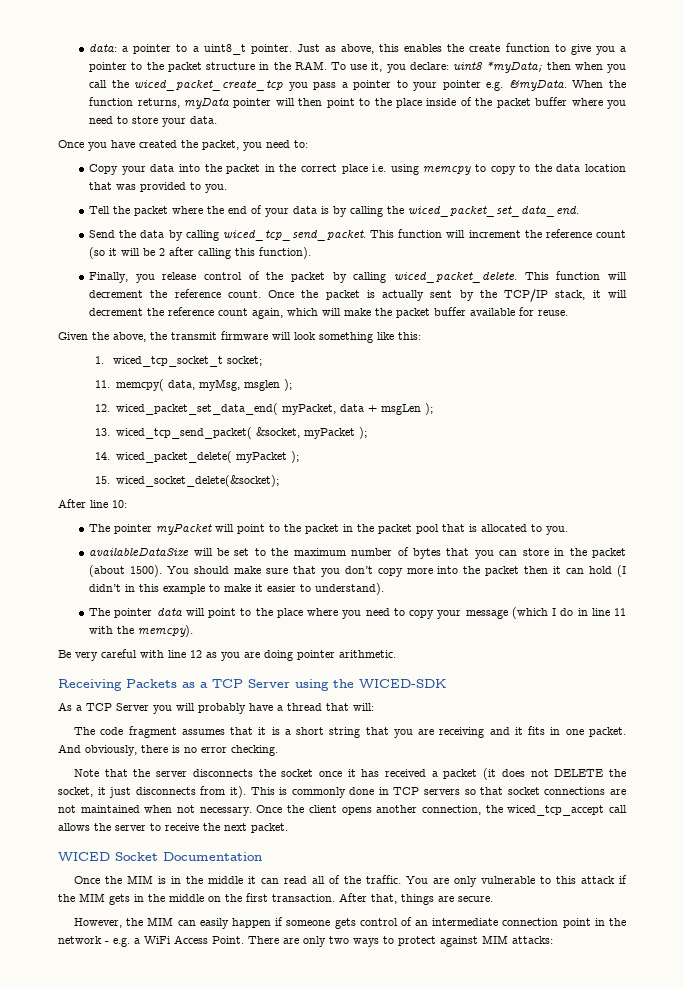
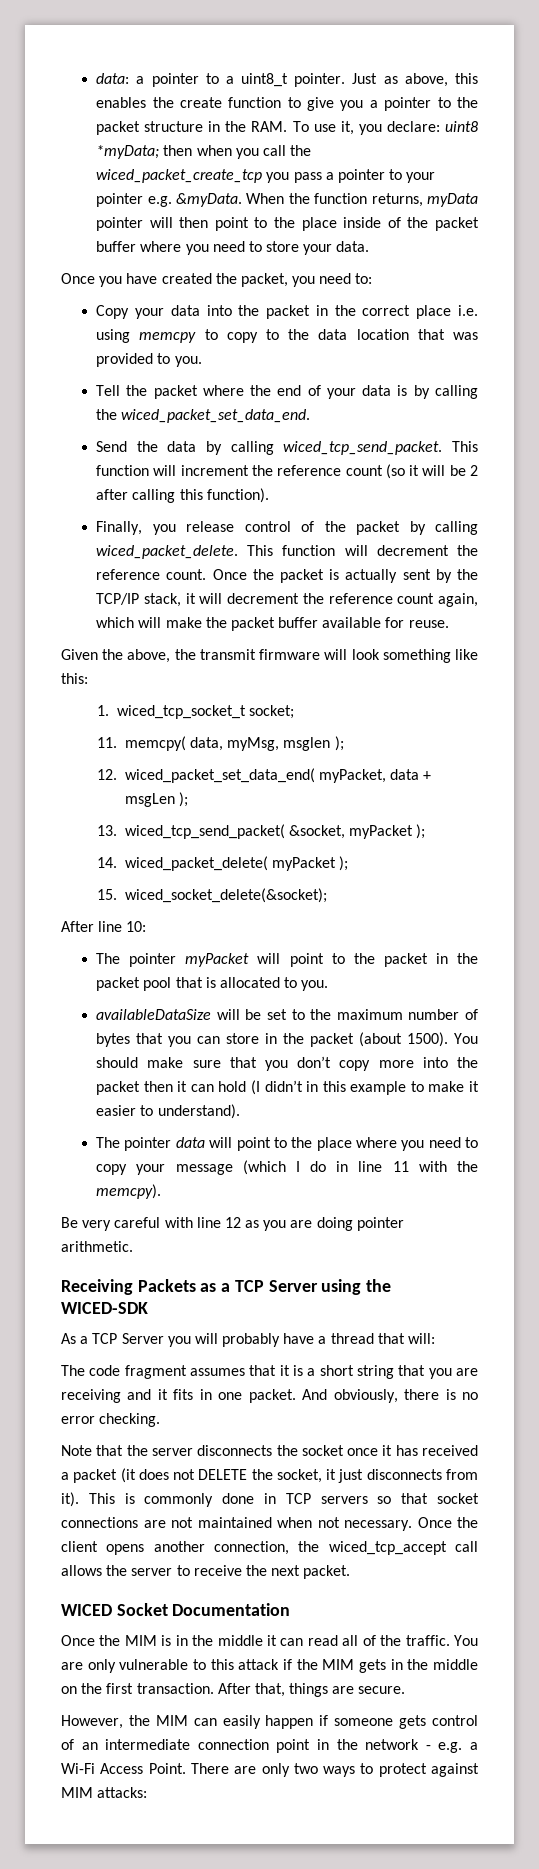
[144,936,171,944] WiFi -> [61,1763,95,1774] Wi-Fi

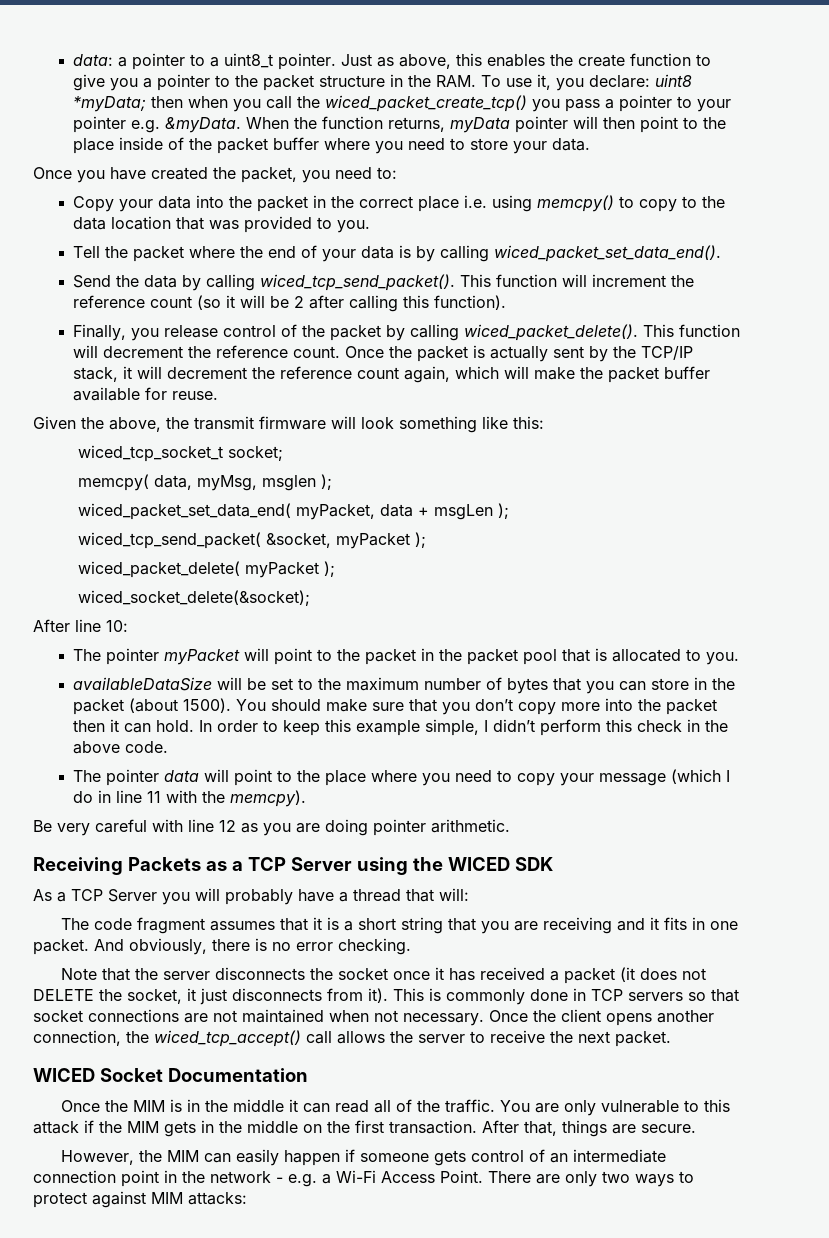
[96,169,263,183] wiced_packet_create_tcp -> [325,95,528,112] wiced_packet_create_tcp()
[139,332,197,343] memcpy -> [537,195,615,212] memcpy()
[96,409,311,423] the wiced_packet_set_data_end. -> [494,245,722,262] wiced_packet_set_data_end().
[283,441,443,455] wiced_tcp_send_packet. -> [260,274,456,291] wiced_tcp_send_packet().
[96,545,239,559] wiced_packet_delete. -> [464,324,639,341] wiced_packet_delete().
[97,705,110,716] 1. -> (544, 422) none
[97,737,118,748] 11. -> (284, 453) none
[97,769,118,780] 12. -> (333, 482) none
[97,825,118,836] 13. -> (510, 511) none
[97,857,118,868] 14. -> (427, 540) none
[97,889,118,900] 15. -> (336, 569) none
[218,1080,480,1095] [96,1104,240,1119] hold (I didn’t in this example to make it easier to understand). -> [156,719,729,736] [73,741,169,754] hold. In order to keep this example simple, I didn’t perform this check in the above code.
[61,1302,148,1314] WICED-SDK -> [447,857,553,871] WICED SDK
[328,1541,447,1555] wiced_tcp_accept -> [154,1030,301,1047] wiced_tcp_accept()

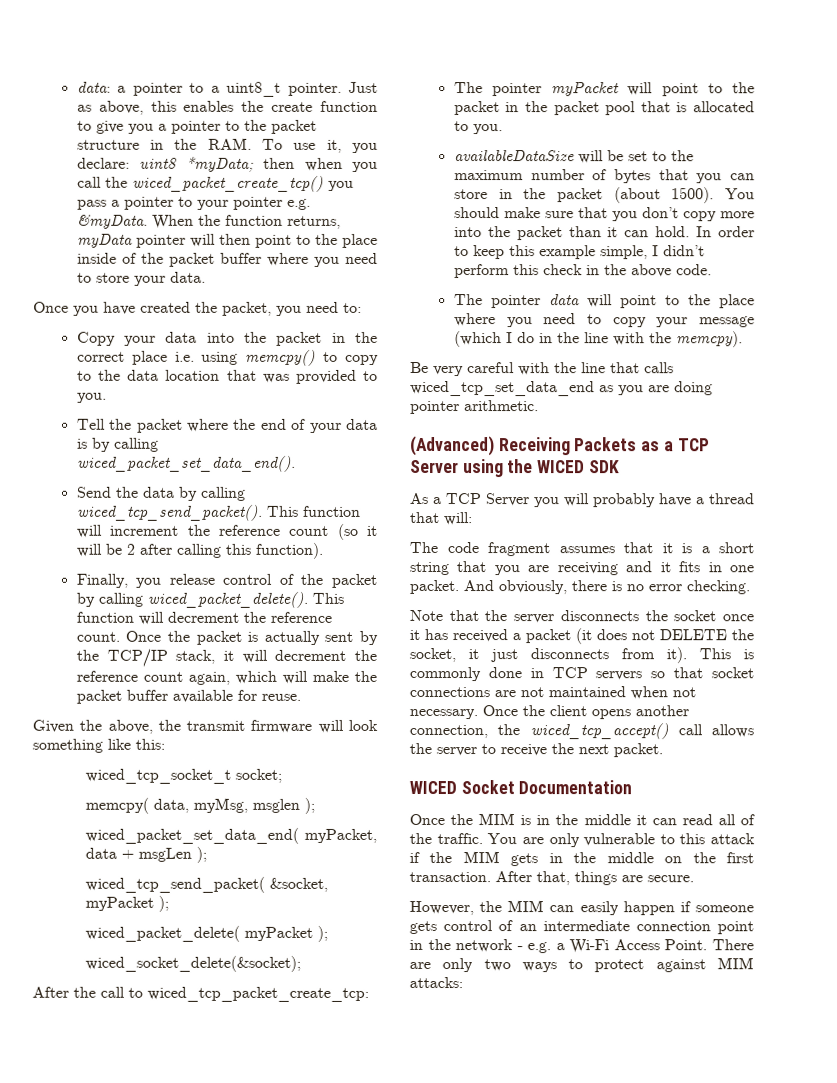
[75,619,128,632] line 10: -> [73,986,369,1002] the call to wiced_tcp_packet_create_tcp:
[73,720,106,732] then -> [568,226,602,238] than
[116,790,162,803] line 11 -> [556,332,609,344] the line
[188,819,236,832] line 12 -> [554,362,674,374] [410,380,595,397] the line that calls wiced_tcp_set_data_end
(510, 826) none -> [410,435,495,457] (Advanced)

